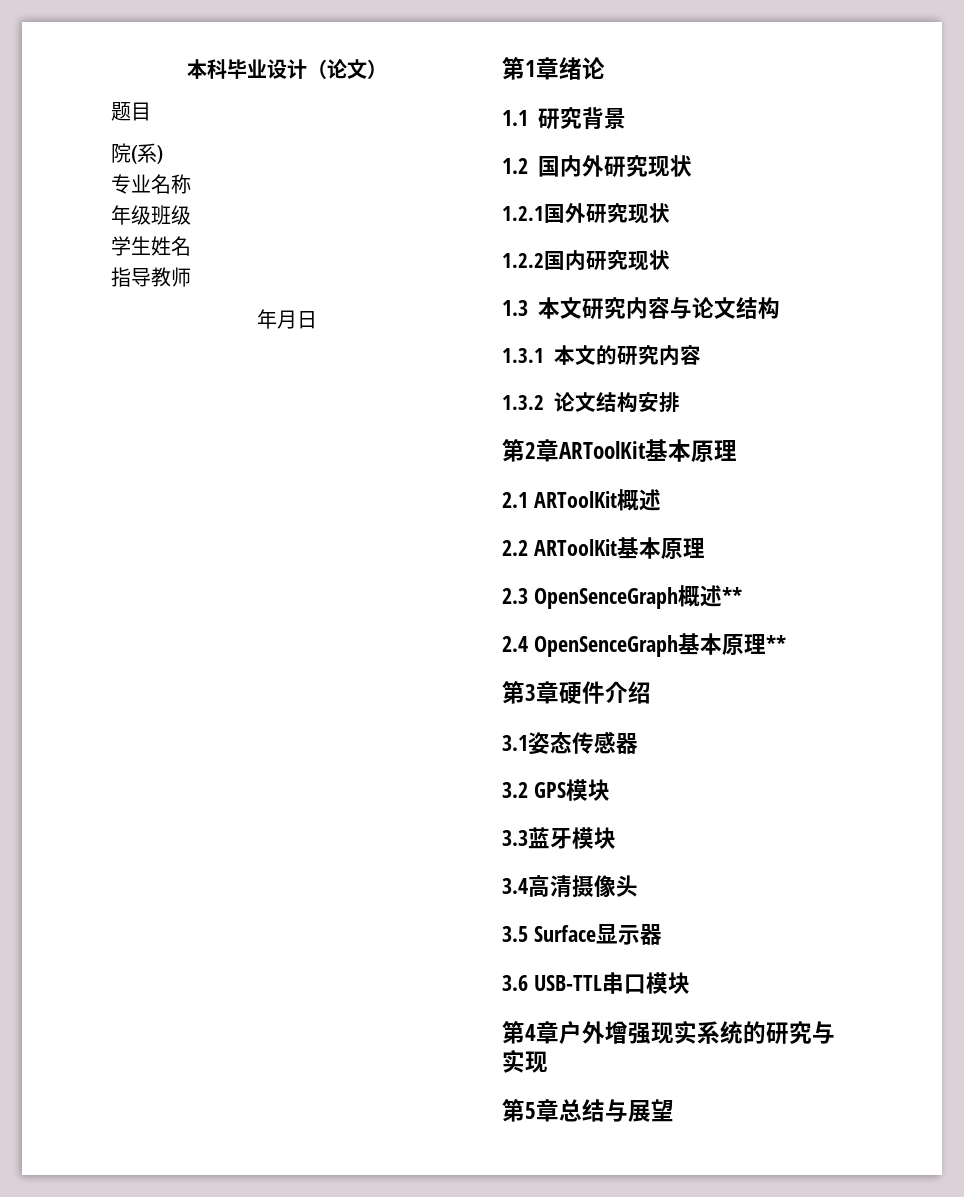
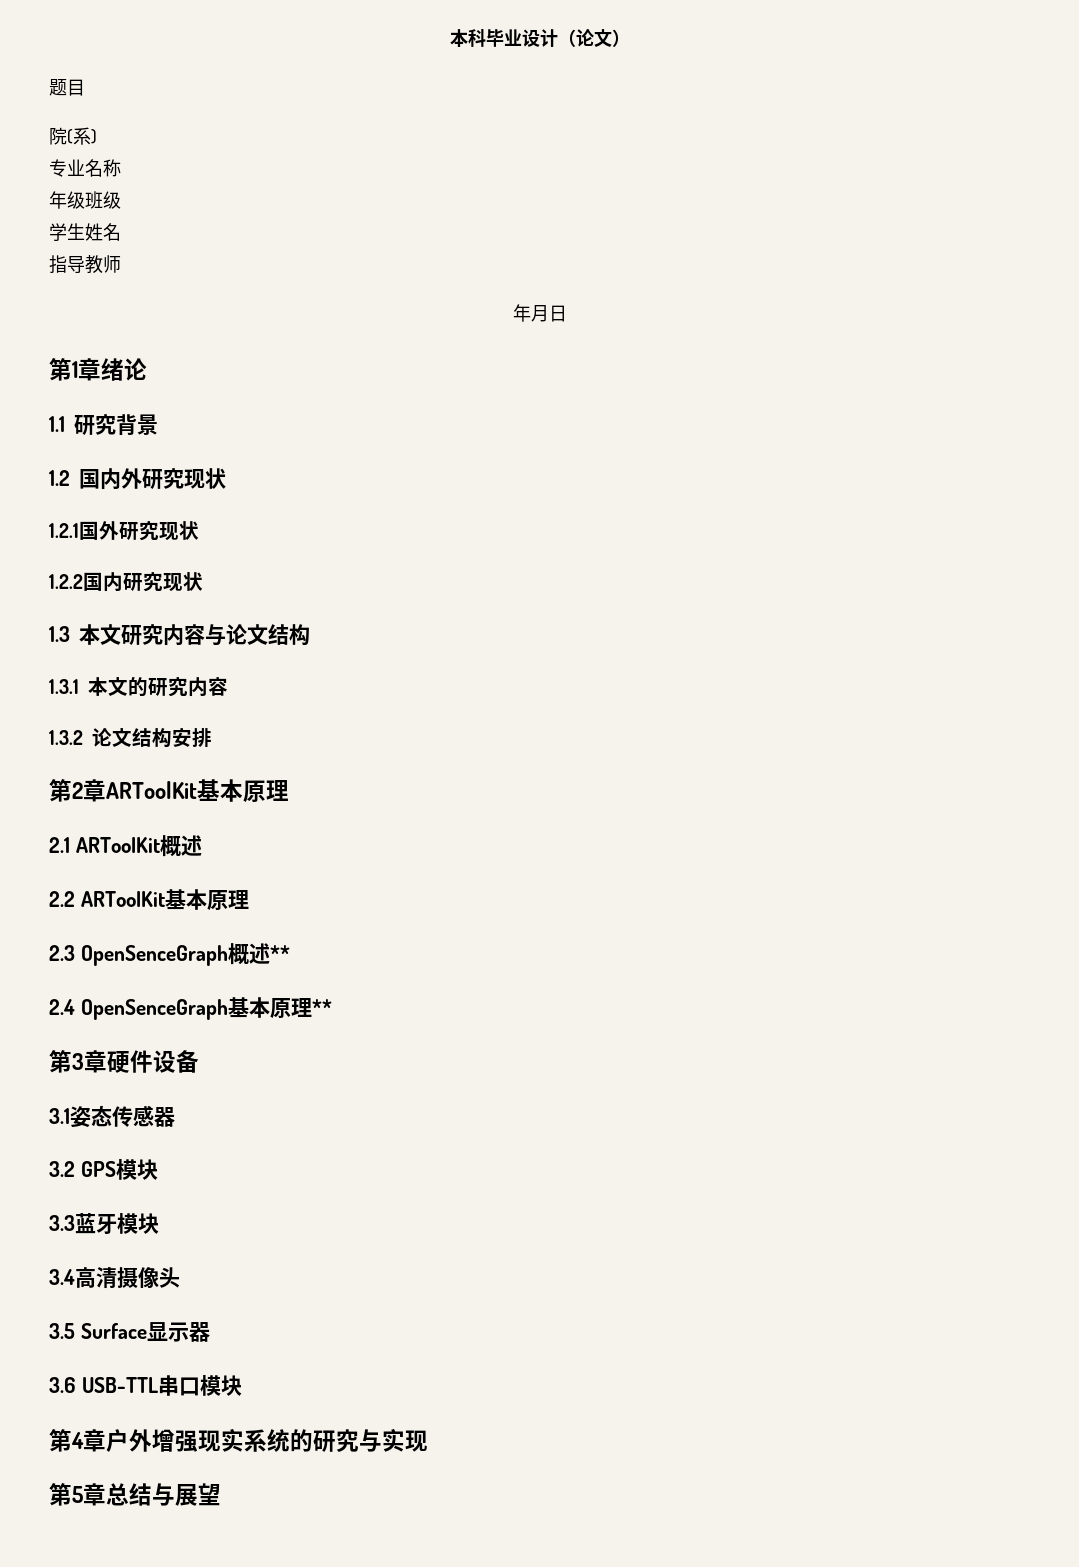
[605,681,651,704] 介绍 -> [153,1050,199,1073] 设备

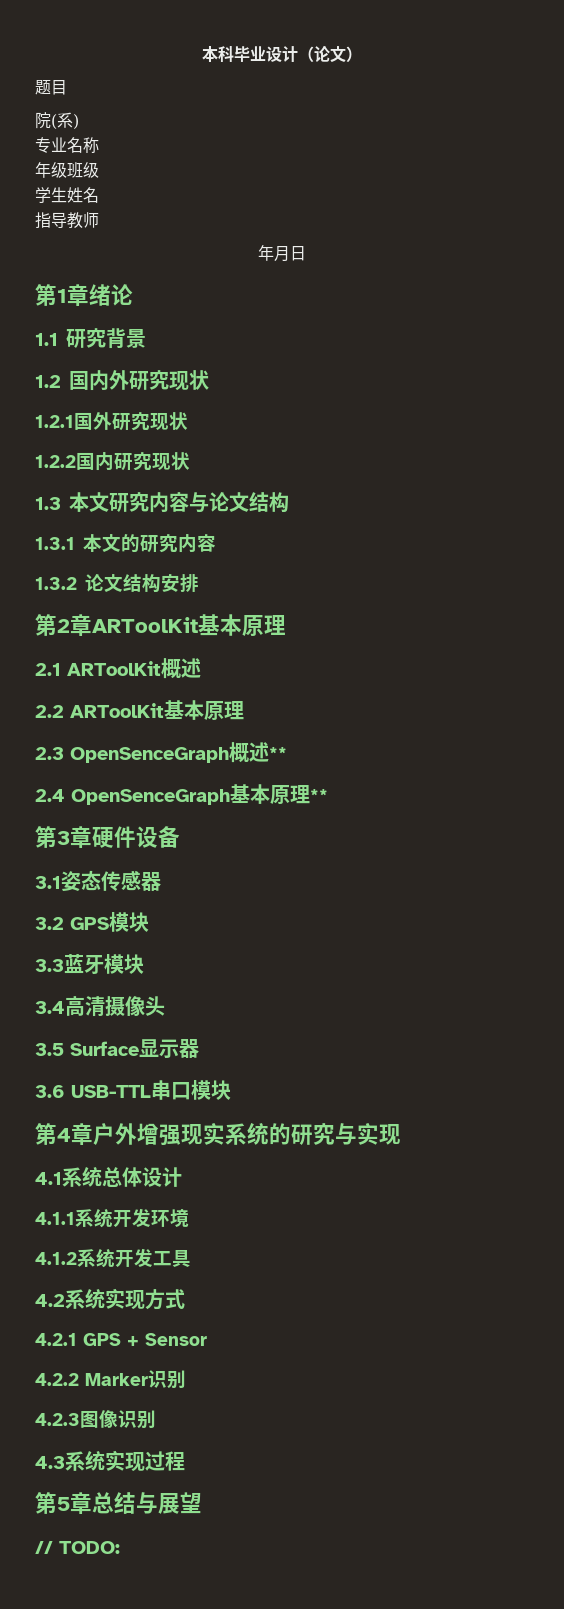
(428, 1441) none -> [35,1166,182,1187] [35,1208,189,1228] [35,1248,191,1268] [35,1288,185,1310] [35,1333,207,1346] [35,1370,186,1389] [35,1410,156,1429] [35,1450,185,1472] // 4.1系统总体设计 // 4.1.1系统开发环境 // 4.1.2系统开发工具 // 4.2系统实现方式 // 4.2.1 GPS + Sensor // 4.2.2 Marker识别 // 4.2.3图像识别 // 4.3系统实现过程
(221, 1494) none -> [35,1541,120,1554] // // TODO:

